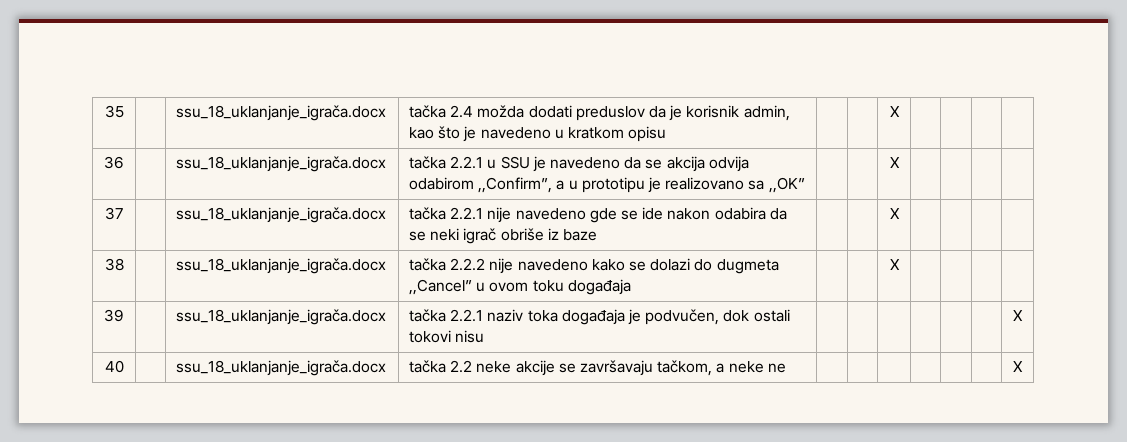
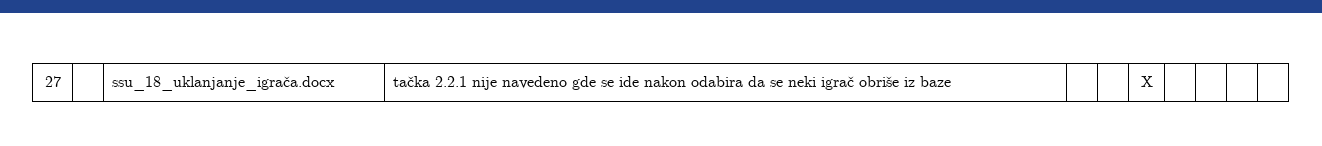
[104,105,124,118] [176,105,387,121] [409,105,790,121] [409,126,667,142] [889,106,900,117] [104,156,124,169] [176,156,387,172] [409,156,749,172] [409,177,805,193] [889,157,900,168] [104,207,124,220] 35 | | ssu_18_uklanjanje_igrača.docx | tačka 2.4 možda dodati preduslov da je korisnik admin, kao što je navedeno u kratkom opisu | | | X | | | | // 36 | | ssu_18_uklanjanje_igrača.docx | tačka 2.2.1 u SSU je navedeno da se akcija odvija odabirom ,,Confirm”, a u prototipu je realizovano sa ,,OK” | | | X | | | | // 37 -> [44,76,61,87] 27
[104,258,124,271] [176,258,387,274] [409,258,779,274] [409,279,631,295] [889,259,900,270] [104,309,124,322] [176,309,387,325] [409,309,790,325] [409,330,485,343] [1013,310,1023,321] [104,360,124,373] [176,360,387,376] [409,360,786,376] [1013,361,1023,372] // 38 | | ssu_18_uklanjanje_igrača.docx | tačka 2.2.2 nije navedeno kako se dolazi do dugmeta ,,Cancel” u ovom toku događaja | | | X | | | | // 39 | | ssu_18_uklanjanje_igrača.docx | tačka 2.2.1 naziv toka događaja je podvučen, dok ostali tokovi nisu | | | | | | | X // 40 | | ssu_18_uklanjanje_igrača.docx | tačka 2.2 neke akcije se završavaju tačkom, a neke ne | | | | | | | X -> (1153, 81) none

